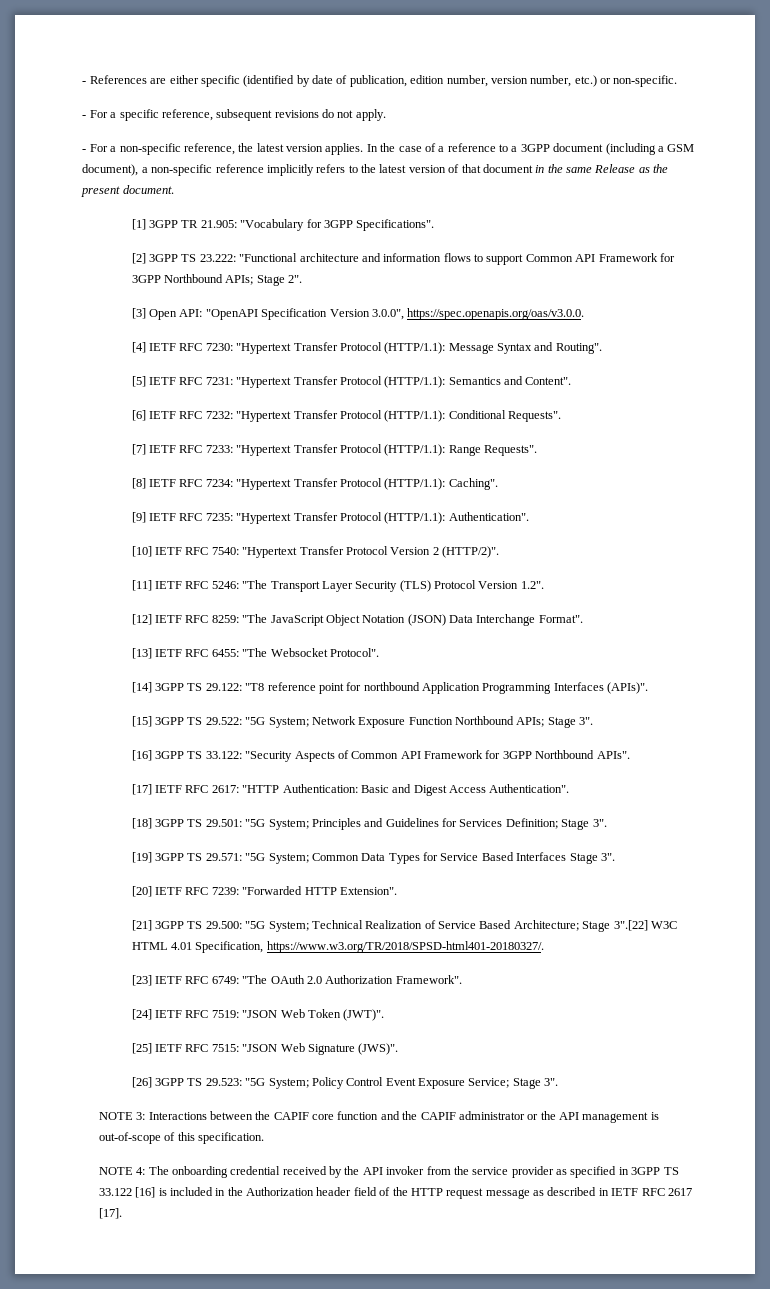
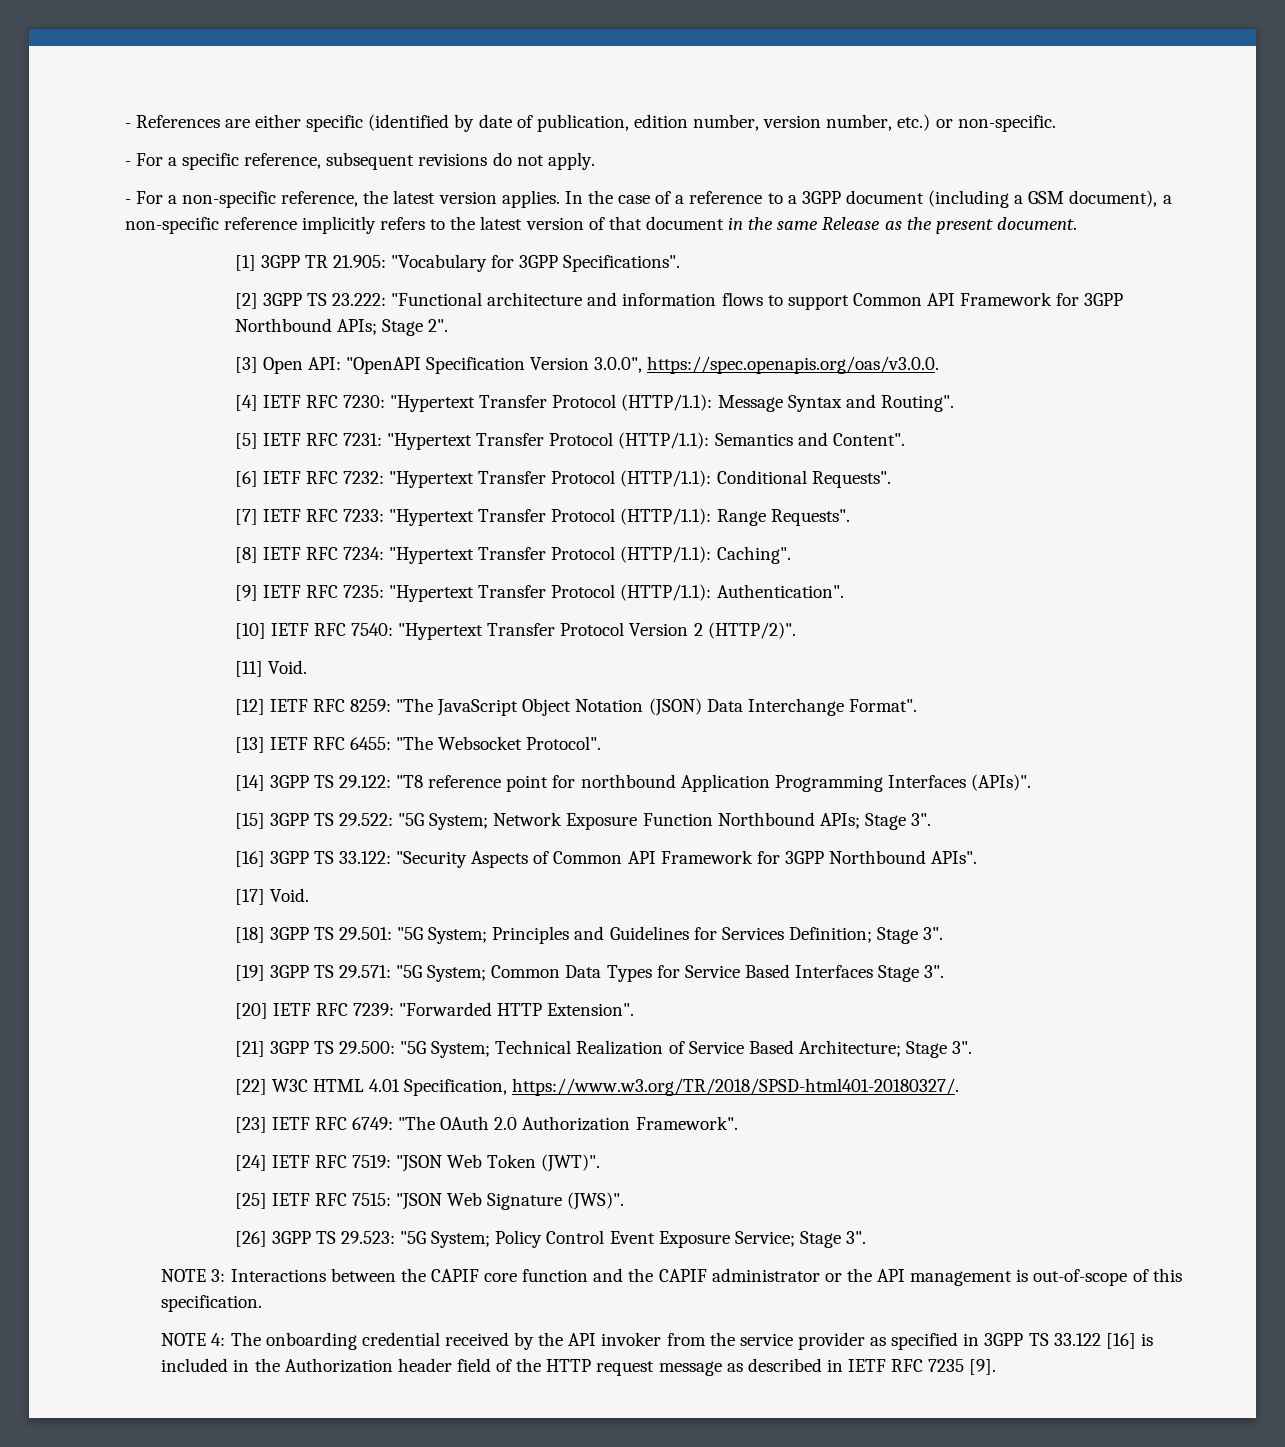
[155,580,544,592] IETF RFC 5246: "The Transport Layer Security (TLS) Protocol Version 1.2". -> [267,660,307,674] Void.
[155,784,570,796] IETF RFC 2617: "HTTP Authentication: Basic and Digest Access Authentication". -> [269,888,309,902] Void.
[613,920,648,931] 3".[22] -> [952,1041,973,1054] [234,1079,267,1095] 3". // [22]
[667,1188,692,1196] [98,1208,122,1219] 2617 [17]. -> [928,1359,997,1375] 7235 [9].

